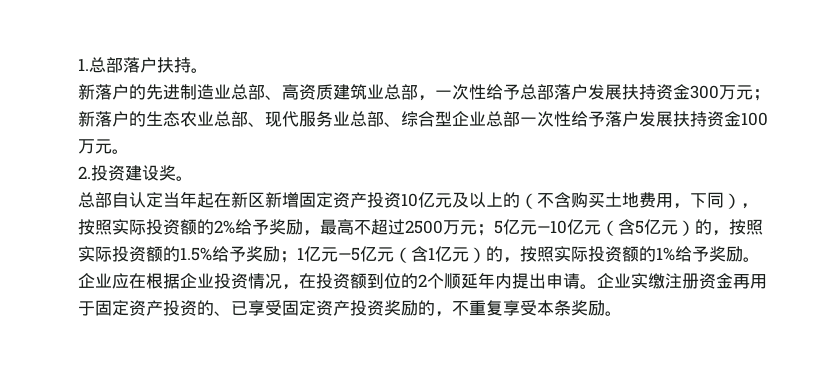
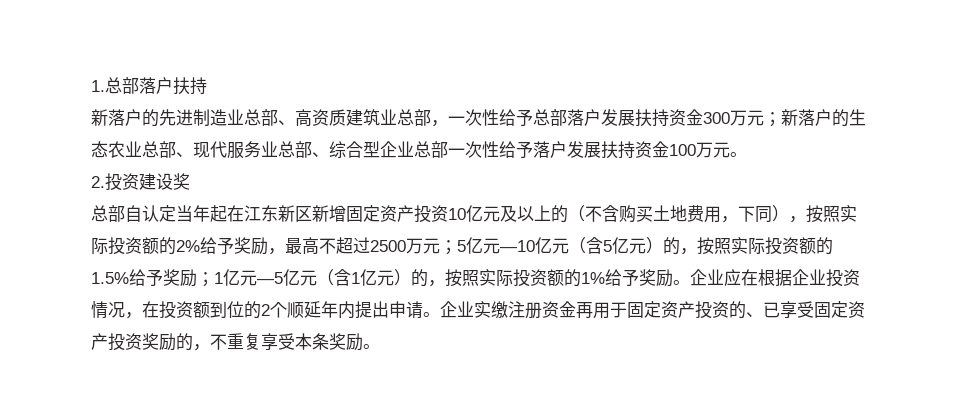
[191,68,208,73] 。 -> (207, 86) none
[176,176,193,181] 。 -> (190, 181) none
(231, 200) none -> [244,205,278,222] 江东

